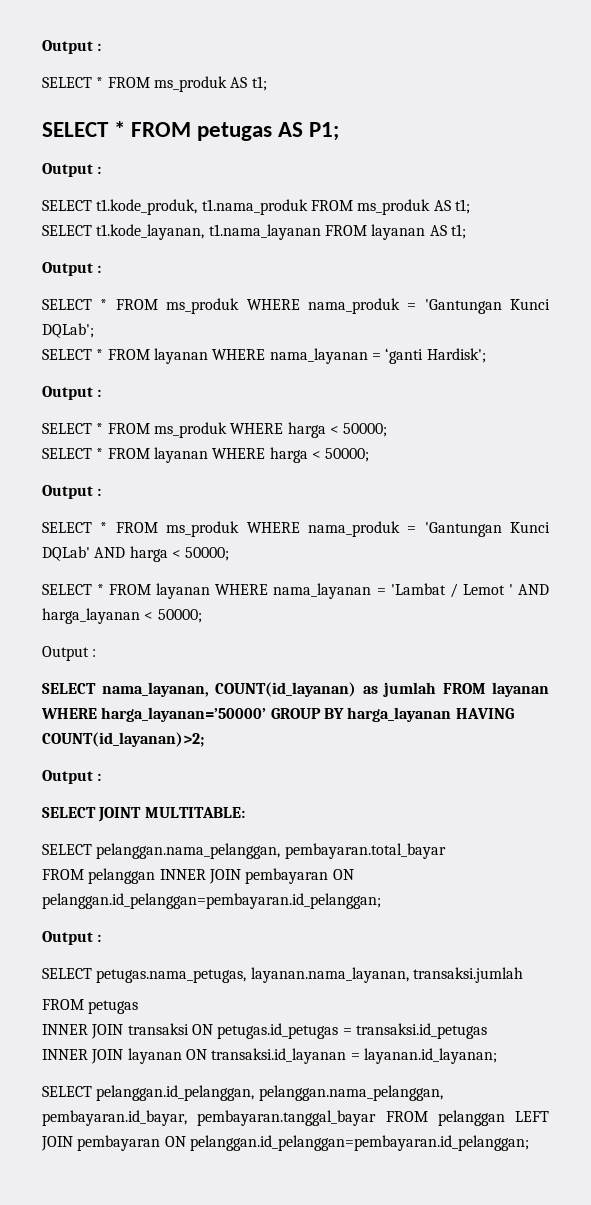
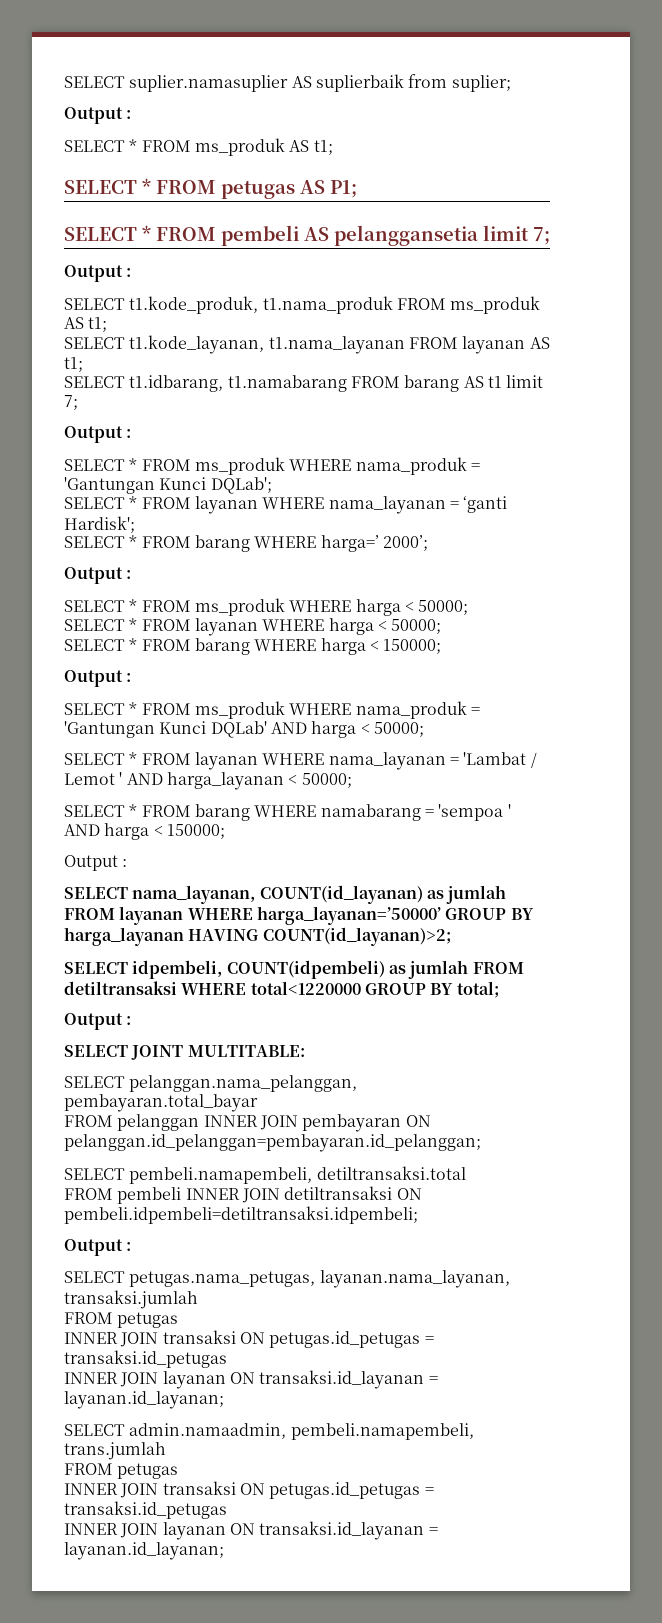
(42, 47) none -> [64,74,511,92] SELECT suplier.namasuplier AS suplierbaik from suplier; //
(340, 131) none -> [64,225,550,246] // SELECT * FROM pembeli AS pelanggansetia limit 7;
(466, 231) none -> [64,375,544,392] [64,395,78,410] // SELECT t1.idbarang, t1.namabarang FROM barang AS t1 limit 7;
(486, 355) none -> [64,535,428,552] // SELECT * FROM barang WHERE harga=’ 2000’;
(370, 455) none -> [64,638,442,655] // SELECT * FROM barang WHERE harga < 150000;
(202, 616) none -> [64,804,511,821] [64,823,225,840] // SELECT * FROM barang WHERE namabarang = 'sempoa ' AND harga < 150000;
(204, 739) none -> [64,960,524,979] [64,981,499,998] // SELECT idpembeli, COUNT(idpembeli) as jumlah FROM detiltransaksi WHERE total<1220000 GROUP BY total;
(381, 901) none -> [64,1166,466,1184] [64,1186,422,1204] [64,1206,418,1224] // SELECT pembeli.namapembeli, detiltransaksi.total // FROM pembeli INNER JOIN detiltransaksi ON pembeli.idpembeli=detiltransaksi.idpembeli;
[96,1085,443,1101] [42,1110,549,1126] [41,1135,529,1151] pelanggan.id_pelanggan, pelanggan.nama_pelanggan, pembayaran.id_bayar, pembayaran.tanggal_bayar FROM pelanggan LEFT JOIN pembayaran ON pelanggan.id_pelanggan=pembayaran.id_pelanggan; -> [129,1423,474,1440] [64,1442,166,1460] [64,1463,179,1479] [64,1481,434,1499] [64,1501,227,1519] [64,1521,438,1540] [64,1542,224,1560] admin.namaadmin, pembeli.namapembeli, trans.jumlah // FROM petugas // INNER JOIN transaksi ON petugas.id_petugas = transaksi.id_petugas // INNER JOIN layanan ON transaksi.id_layanan = layanan.id_layanan;

